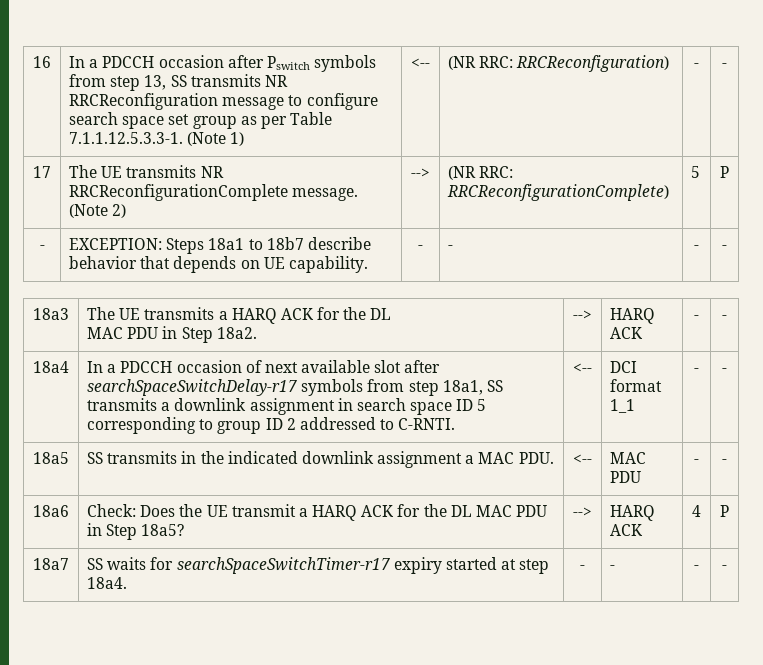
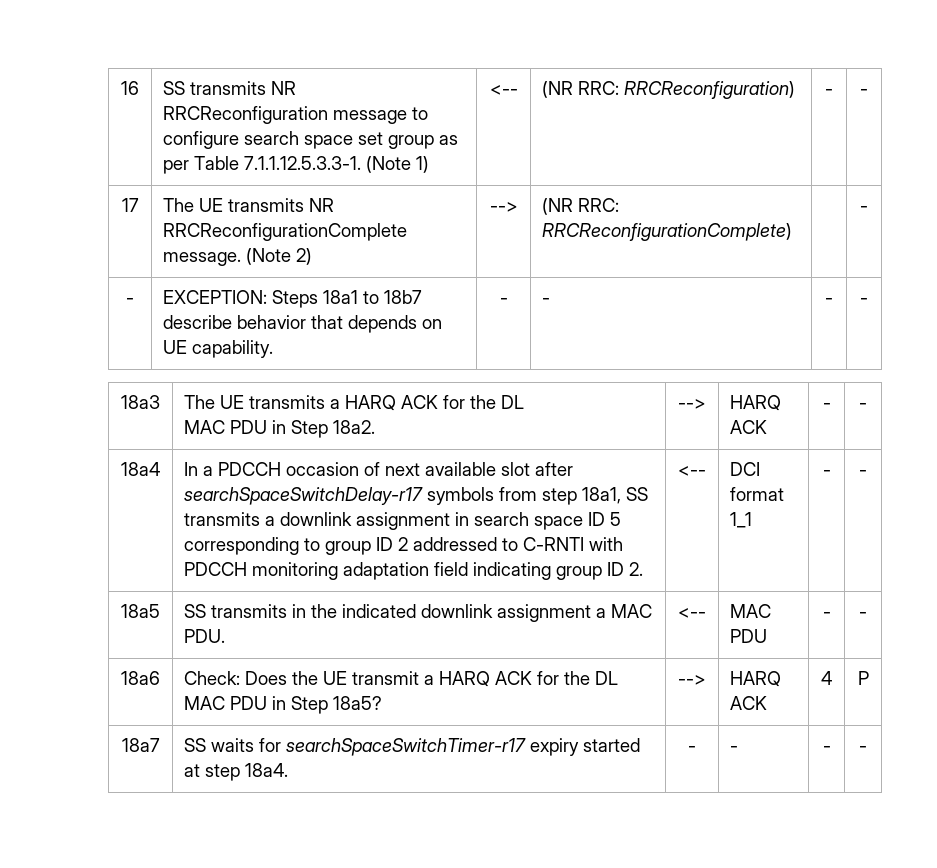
[69,55,377,72] [69,74,167,91] In a PDCCH occasion after Pswitch symbols from step 13, -> (139, 88) none
[691,166,701,178] [720,166,729,178] 5 | P -> [860,206,868,212] | -
[398,418,456,430] C-RNTI. -> [523,537,624,551] [184,562,644,580] C-RNTI with PDCCH monitoring adaptation field indicating group ID 2.

